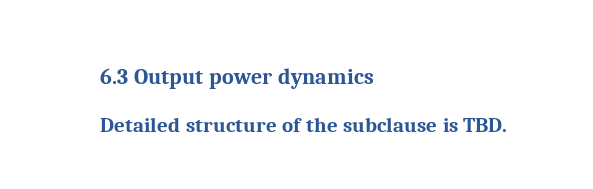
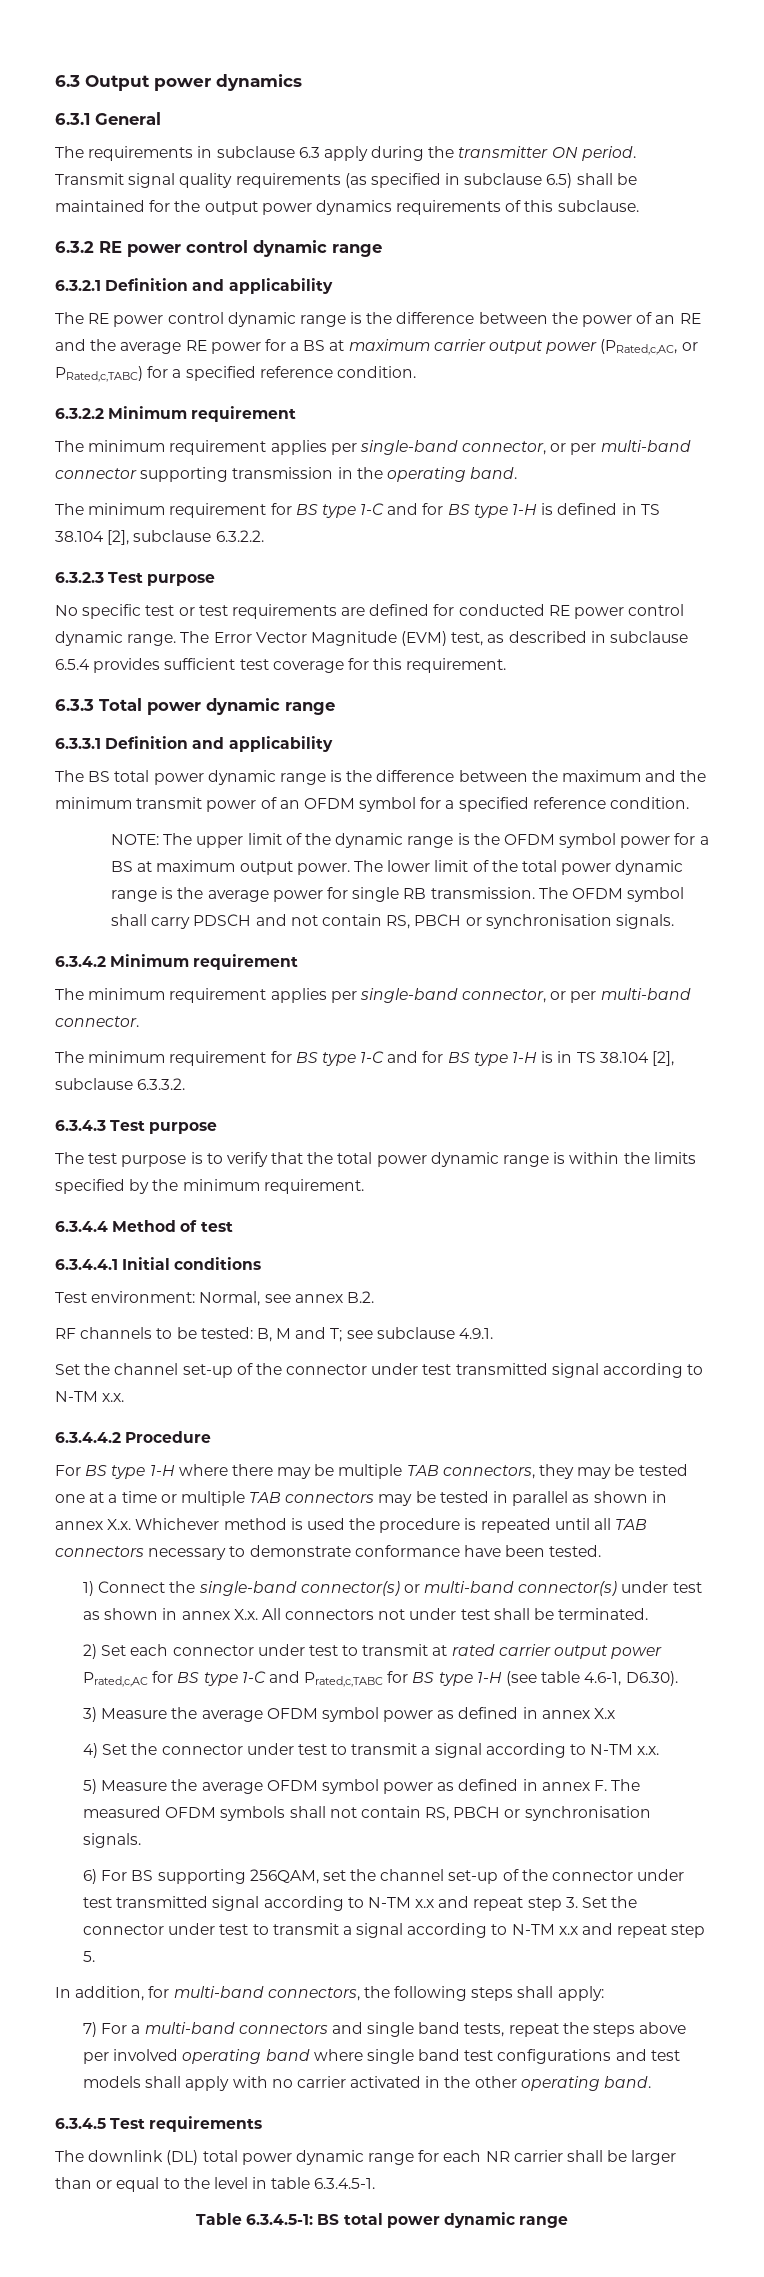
[100,117,508,132] Detailed structure of the subclause is TBD. -> [55,112,161,125] [55,146,636,161] [55,173,637,188] [55,200,639,215] [55,240,382,257] [55,278,333,294] [55,312,701,327] [55,339,698,355] [55,366,416,382] [55,406,297,422] [55,440,691,455] [55,467,518,482] [55,503,660,518] [55,530,264,545] [55,572,216,586] [55,604,685,619] [55,631,689,646] [55,658,507,673] [55,698,335,715] [55,736,333,752] [55,770,707,785] [55,797,690,812] [111,833,709,848] [111,860,684,875] [111,887,685,902] [111,914,674,929] [55,954,299,970] [55,988,691,1003] [55,1016,139,1027] [55,1051,674,1066] [55,1078,186,1090] [55,1120,218,1134] [55,1152,696,1167] [55,1179,364,1194] [55,1220,233,1232] [55,1257,262,1270] [55,1291,374,1306] [55,1327,494,1342] [55,1363,704,1378] [55,1391,125,1402] [55,1431,212,1443] [55,1464,688,1479] [55,1491,667,1506] [55,1518,648,1533] [55,1545,602,1560] [83,1581,702,1596] [83,1608,649,1620] [83,1644,663,1659] [83,1671,678,1687] [83,1707,616,1722] [83,1743,660,1758] [83,1779,641,1794] [83,1806,651,1821] [83,1833,142,1848] [83,1869,685,1884] [83,1896,638,1911] [83,1923,706,1938] [83,1951,96,1962] [55,1986,604,2001] [83,2022,687,2037] [83,2049,680,2064] [83,2076,652,2091] [55,2116,263,2132] [55,2150,677,2165] [55,2177,376,2192] [195,2212,569,2228] 6.3.1 General // The requirements in subclause 6.3 apply during the transmitter ON period. Transmit signal quality requirements (as specified in subclause 6.5) shall be maintained for the output power dynamics requirements of this subclause. // 6.3.2 RE power control dynamic range // 6.3.2.1 Definition and applicability // The RE power control dynamic range is the difference between the power of an RE and the average RE power for a BS at maximum carrier output power (PRated,c,AC, or PRated,c,TABC) for a specified reference condition. // 6.3.2.2 Minimum requirement // The minimum requirement applies per single-band connector, or per multi-band connector supporting transmission in the operating band. // The minimum requirement for BS type 1-C and for BS type 1-H is defined in TS 38.104 [2], subclause 6.3.2.2. // 6.3.2.3 Test purpose // No specific test or test requirements are defined for conducted RE power control dynamic range. The Error Vector Magnitude (EVM) test, as described in subclause 6.5.4 provides sufficient test coverage for this requirement. // 6.3.3 Total power dynamic range // 6.3.3.1 Definition and applicability // The BS total power dynamic range is the difference between the maximum and the minimum transmit power of an OFDM symbol for a specified reference condition. // NOTE: The upper limit of the dynamic range is the OFDM symbol power for a BS at maximum output power. The lower limit of the total power dynamic range is the average power for single RB transmission. The OFDM symbol shall carry PDSCH and not contain RS, PBCH or synchronisation signals. // 6.3.4.2 Minimum requirement // The minimum requirement applies per single-band connector, or per multi-band connector. // The minimum requirement for BS type 1-C and for BS type 1-H is in TS 38.104 [2], subclause 6.3.3.2. // 6.3.4.3 Test purpose // The test purpose is to verify that the total power dynamic range is within the limits specified by the minimum requirement. // 6.3.4.4 Method of test // 6.3.4.4.1 Initial conditions // Test environment: Normal, see annex B.2. // RF channels to be tested: B, M and T; see subclause 4.9.1. // Set the channel set-up of the connector under test transmitted signal according to N-TM x.x. // 6.3.4.4.2 Procedure // For BS type 1-H where there may be multiple TAB connectors, they may be tested one at a time or multiple TAB connectors may be tested in parallel as shown in annex X.x. Whichever method is used the procedure is repeated until all TAB connectors necessary to demonstrate conformance have been tested. // 1) Connect the single-band connector(s) or multi-band connector(s) under test as shown in annex X.x. All connectors not under test shall be terminated. // 2) Set each connector under test to transmit at rated carrier output power Prated,c,AC for BS type 1-C and Prated,c,TABC for BS type 1-H (see table 4.6-1, D6.30). // 3) Measure the average OFDM symbol power as defined in annex X.x // 4) Set the connector under test to transmit a signal according to N-TM x.x. // 5) Measure the average OFDM symbol power as defined in annex F. The measured OFDM symbols shall not contain RS, PBCH or synchronisation signals. // 6) For BS supporting 256QAM, set the channel set-up of the connector under test transmitted signal according to N-TM x.x and repeat step 3. Set the connector under test to transmit a signal according to N-TM x.x and repeat step 5. // In addition, for multi-band connectors, the following steps shall apply: // 7) For a multi-band connectors and single band tests, repeat the steps above per involved operating band where single band test configurations and test models shall apply with no carrier activated in the other operating band. // 6.3.4.5 Test requirements // The downlink (DL) total power dynamic range for each NR carrier shall be larger than or equal to the level in table 6.3.4.5-1. // Table 6.3.4.5-1: BS total power dynamic range

